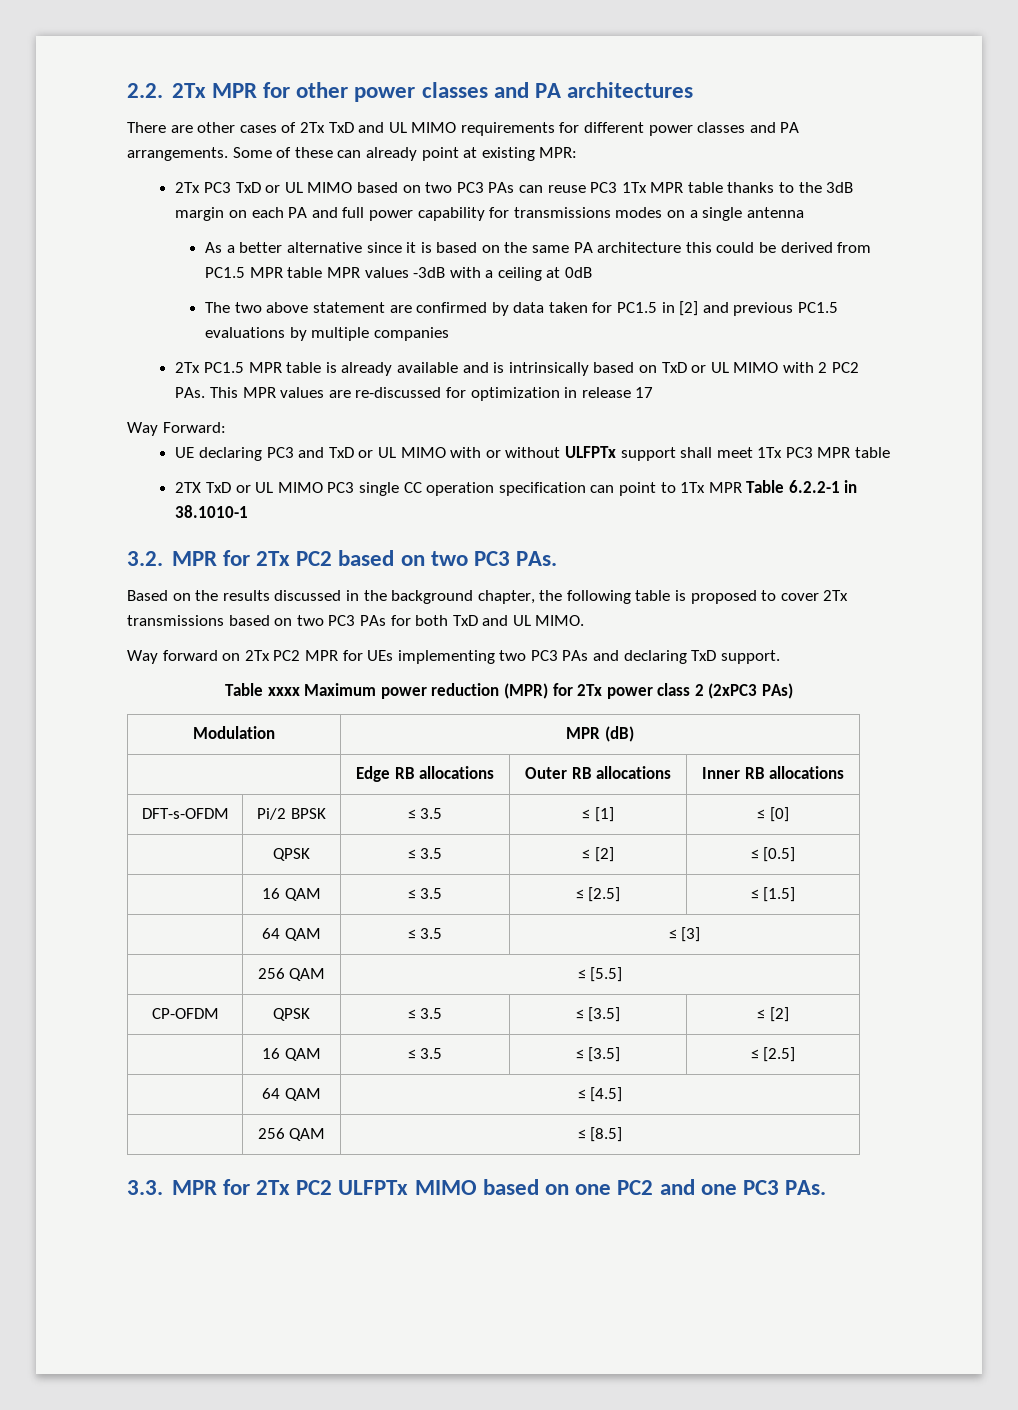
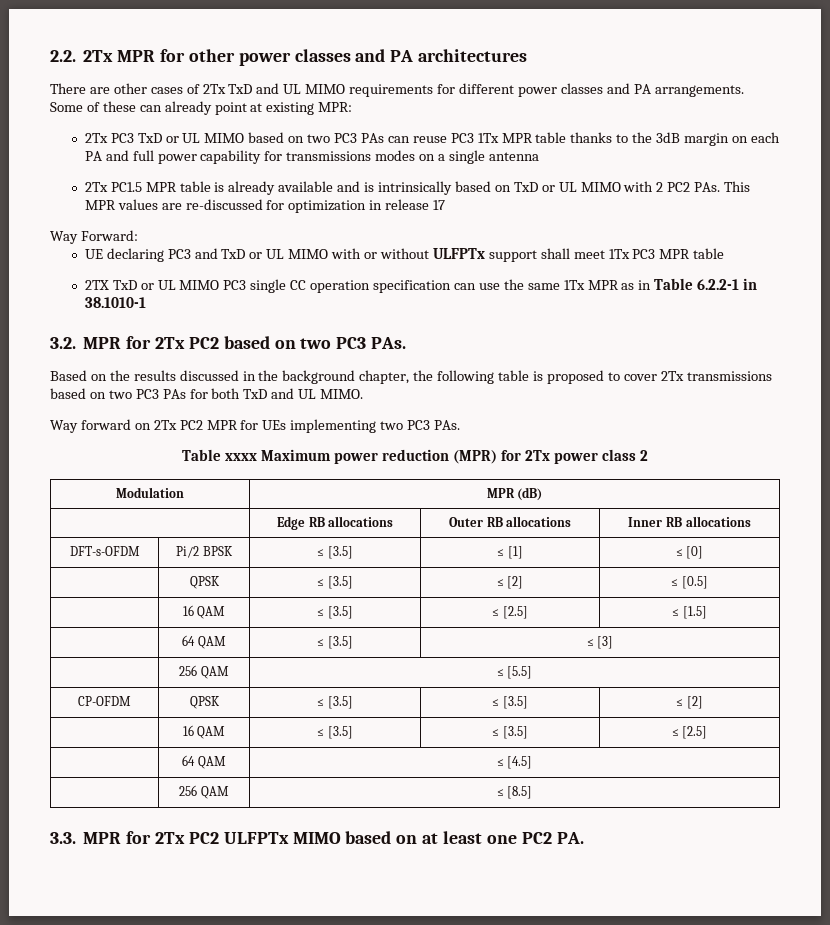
[205,242,872,253] [205,267,593,281] [205,301,839,316] [205,327,449,341] // As a better alternative since it is based on the same PA architecture this could be derived from PC1.5 MPR table MPR values -3dB with a ceiling at 0dB // The two above statement are confirmed by data taken for PC1.5 in [2] and previous PC1.5 evaluations by multiple companies -> (539, 156) none
[618,482,742,496] point to 1Tx MPR -> [478,279,652,290] use the same 1Tx MPR as in
[562,650,780,664] PAs and declaring TxD support. -> [434,420,461,430] PAs.
[708,683,794,699] (2xPC3 PAs) -> (648, 455) none
[420,808,443,819] 3.5 -> [327,546,353,559] [3.5]
[420,848,443,859] 3.5 -> [327,576,353,589] [3.5]
[420,888,443,899] 3.5 -> [327,606,353,619] [3.5]
[420,928,443,939] 3.5 -> [327,636,353,649] [3.5]
[420,1008,443,1019] 3.5 -> [327,696,353,709] [3.5]
[420,1048,443,1059] 3.5 -> [327,726,353,739] [3.5]
[575,1179,827,1195] one PC2 and one PC3 PAs. -> [422,831,584,844] at least one PC2 PA.

